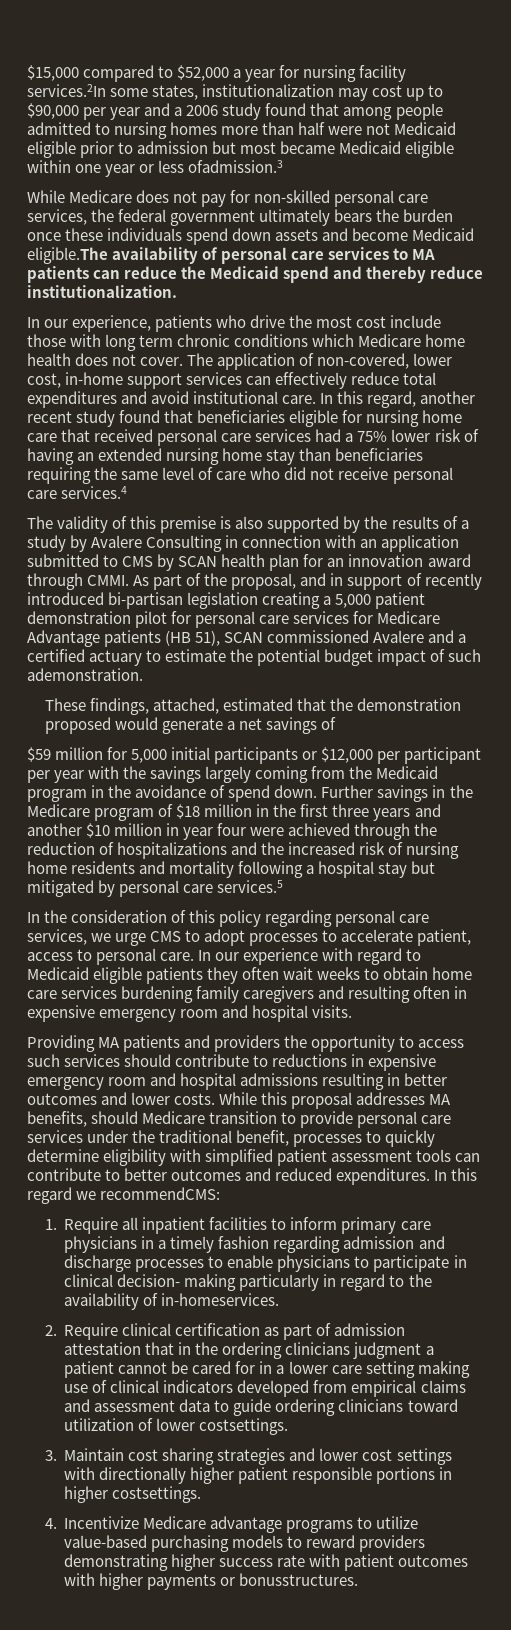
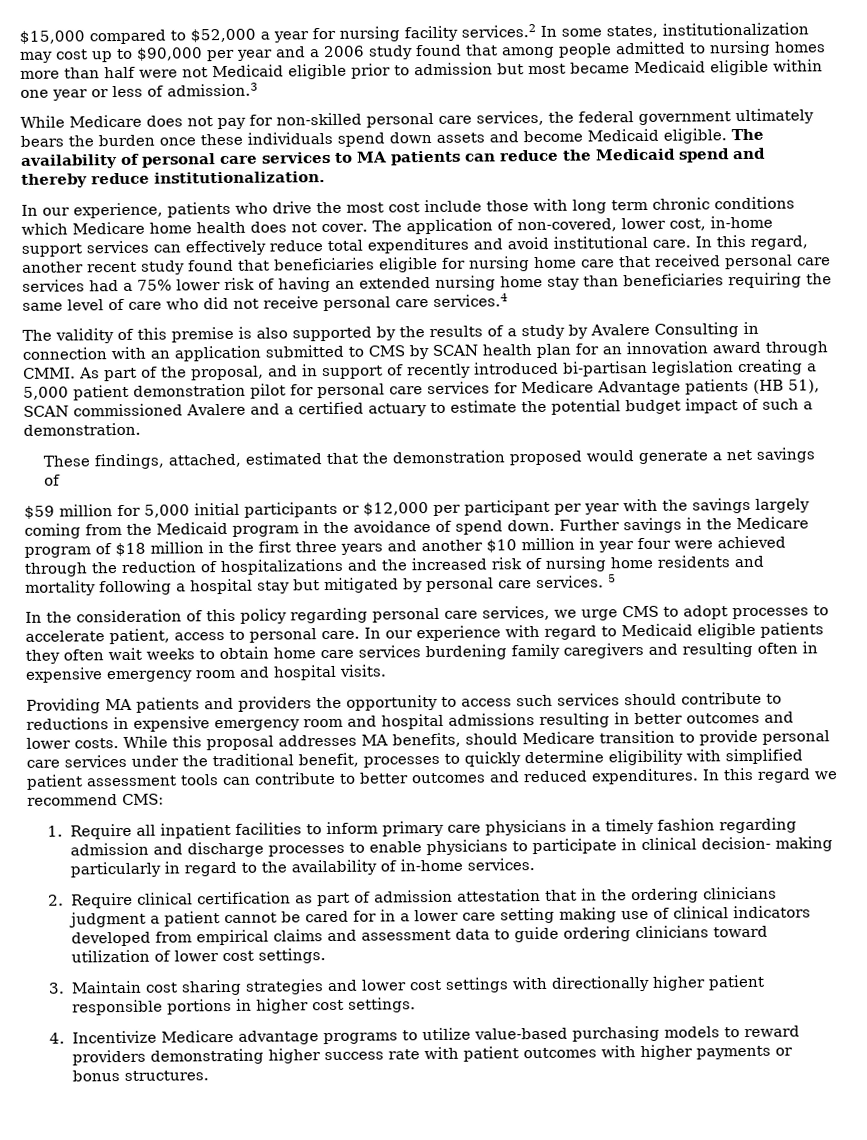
[27,84,106,97] services.2In -> [461,23,557,38] services.2 In
[188,160,284,173] ofadmission.3 -> [147,82,258,97] of admission.3
[27,247,108,264] eligible.The -> [663,128,764,144] eligible. The
[27,668,143,681] ademonstration. -> [803,401,813,410] [23,422,141,436] a demonstration.
[217,880,284,893] services.5 -> [536,574,616,589] services. 5
[100,1187,221,1200] recommendCMS: -> [27,793,164,806] recommend CMS:
[161,1293,280,1306] in-homeservices. -> [399,858,535,872] in-home services.
[199,1418,289,1435] costsettings. -> [221,948,326,964] cost settings.
[112,1486,202,1503] costsettings. -> [311,997,416,1013] cost settings.
[239,1573,359,1586] bonusstructures. -> [71,1070,209,1082] bonus structures.

